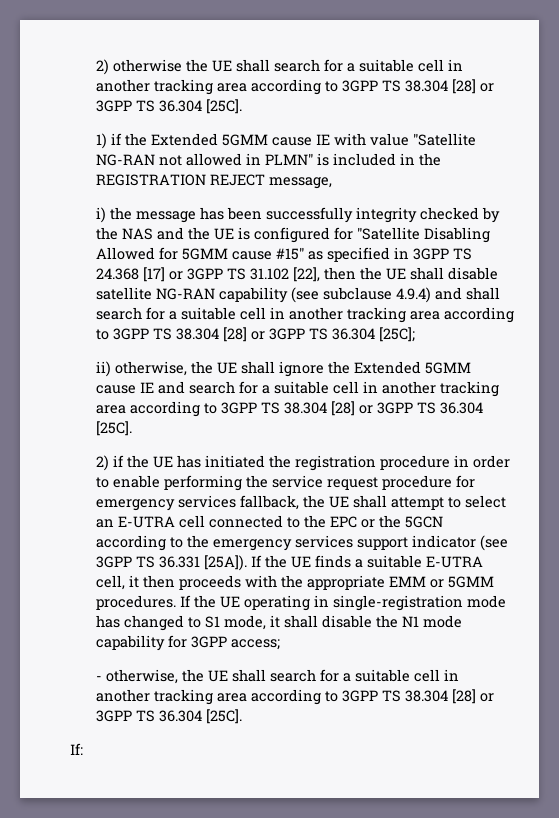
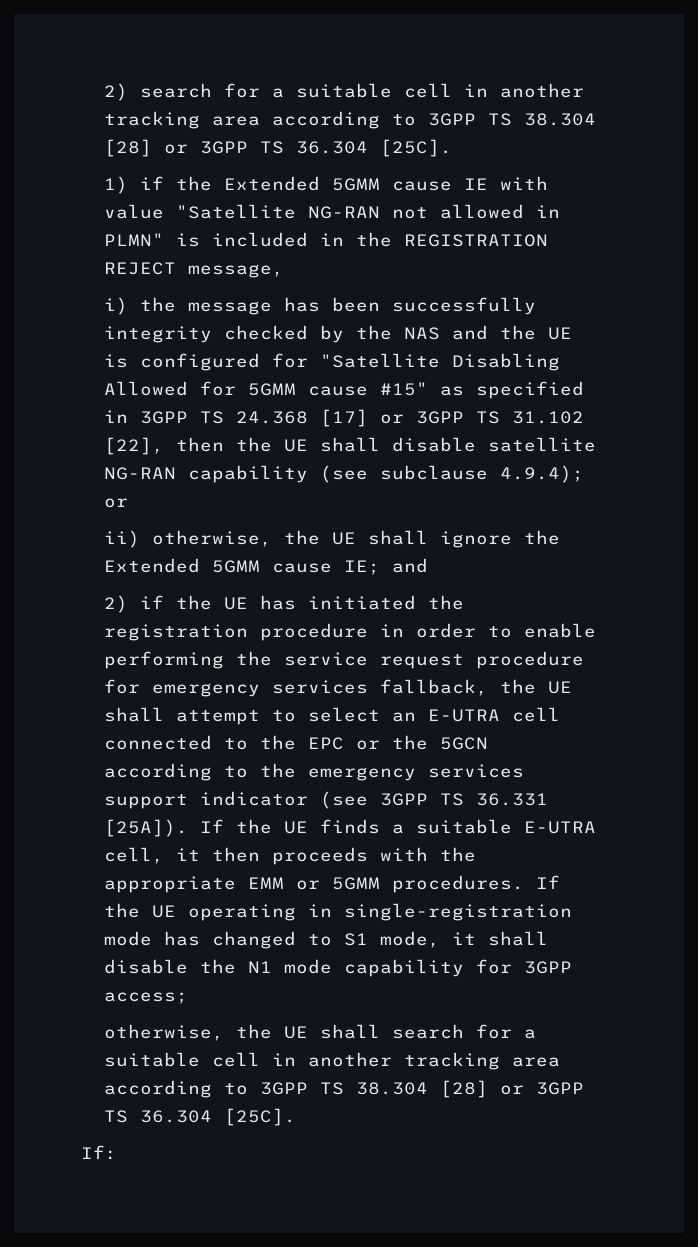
[96,59,271,75] 2) otherwise the UE shall -> [103,83,128,101] 2)
[396,287,501,303] [96,307,515,323] [96,327,416,342] 4.9.4) and shall search for a suitable cell in another tracking area according to 3GPP TS 38.304 [28] or 3GPP TS 36.304 [25C]; -> [499,465,584,483] [103,498,128,508] 4.9.4); or
[140,381,500,397] [96,401,484,417] [96,421,133,436] IE and search for a suitable cell in another tracking area according to 3GPP TS 38.304 [28] or 3GPP TS 36.304 [25C]. -> [343,558,428,575] IE; and
[96,676,103,681] - -> (188, 998) none

